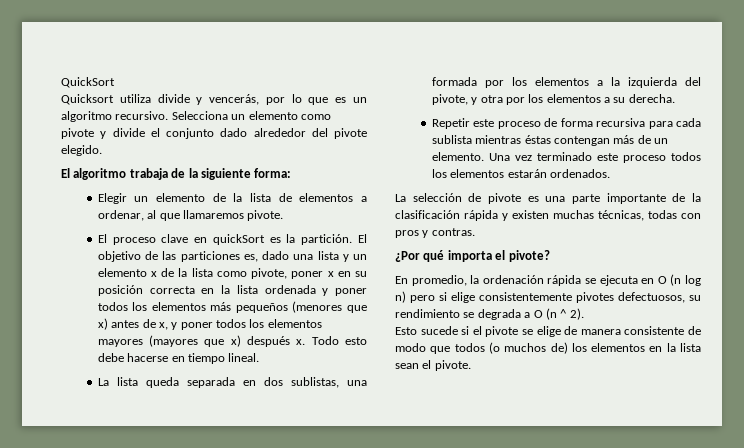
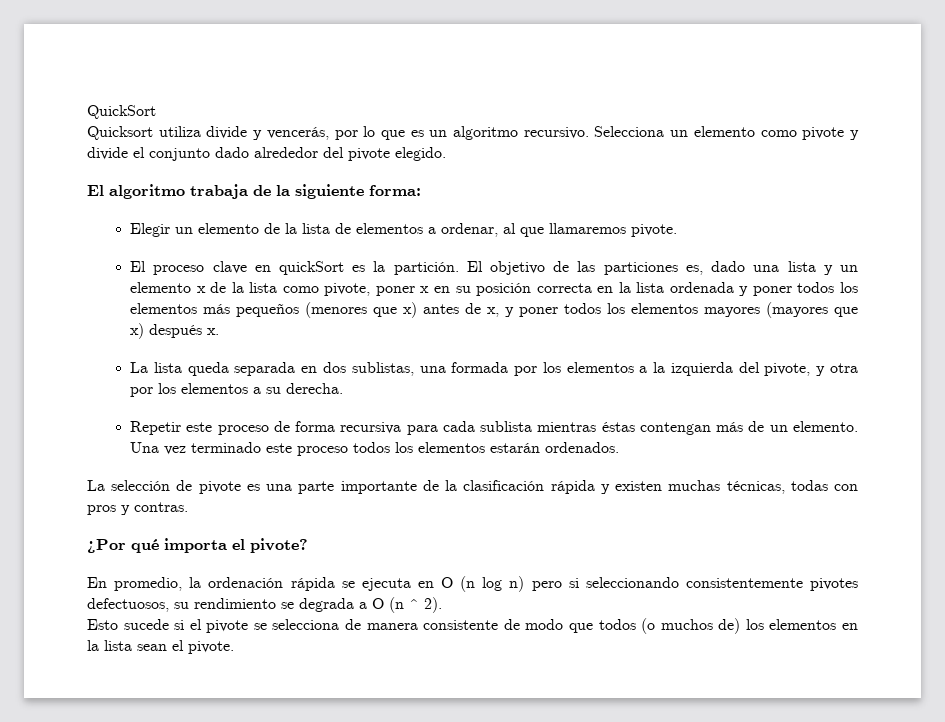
[311,336,368,345] [97,353,260,364] Todo esto debe hacerse en tiempo lineal. -> (220, 331) none
[451,292,475,303] elige -> [585,577,679,588] seleccionando
[536,326,561,337] elige -> [272,619,340,630] selecciona

